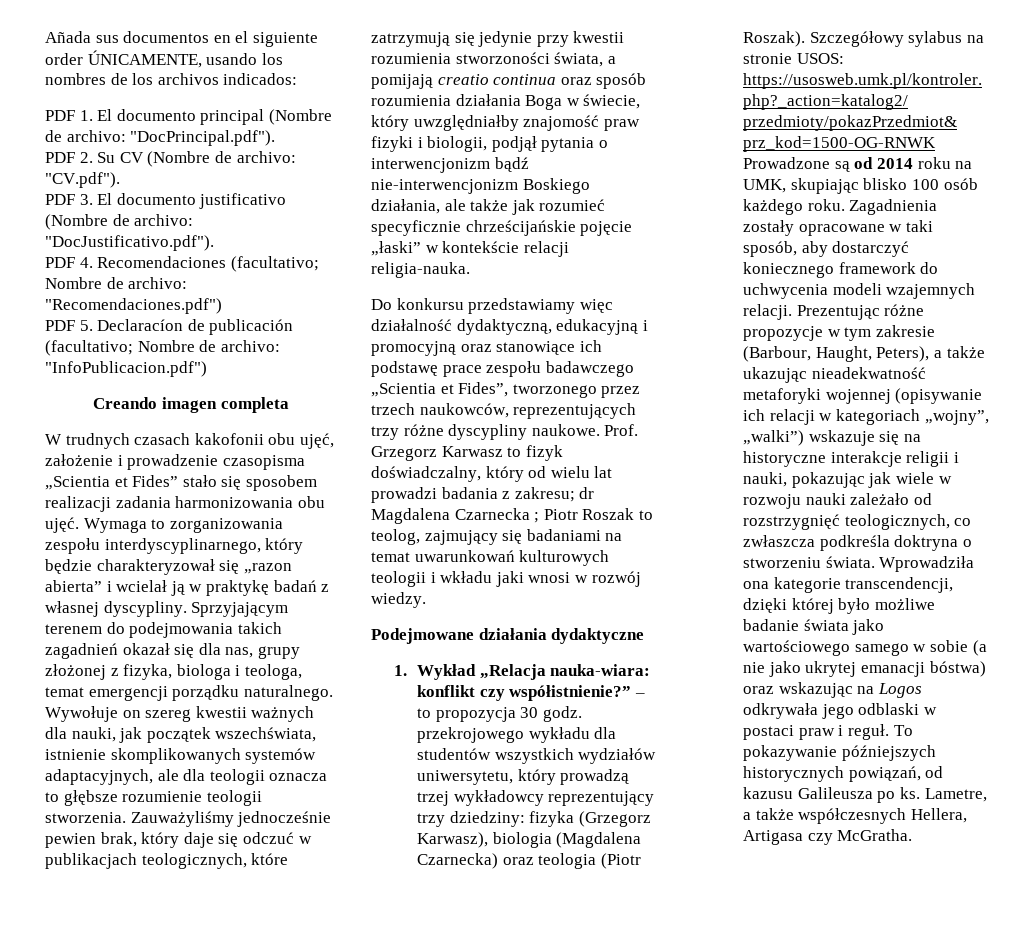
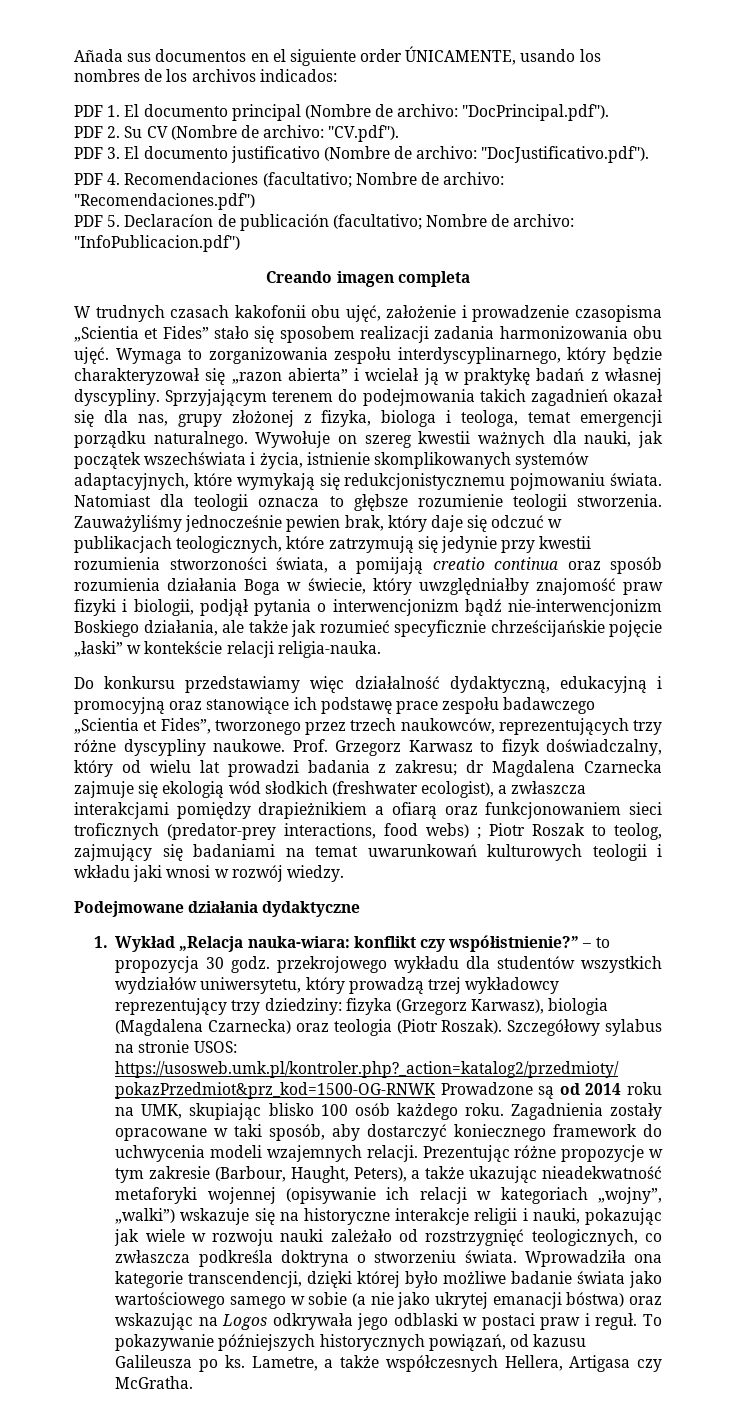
[215,727,317,742] wszechświata, -> [144,452,303,469] wszechświata i życia,
[157,769,179,781] ale -> [193,473,662,490] [74,494,151,507] które wymykają się redukcjonistycznemu pojmowaniu świata. Natomiast
(530, 514) none -> [74,781,587,798] [74,802,662,819] [74,823,469,840] zajmuje się ekologią wód słodkich (freshwater ecologist), a zwłaszcza interakcjami pomiędzy drapieżnikiem a ofiarą oraz funkcjonowaniem sieci troficznych (predator-prey interactions, food webs)

